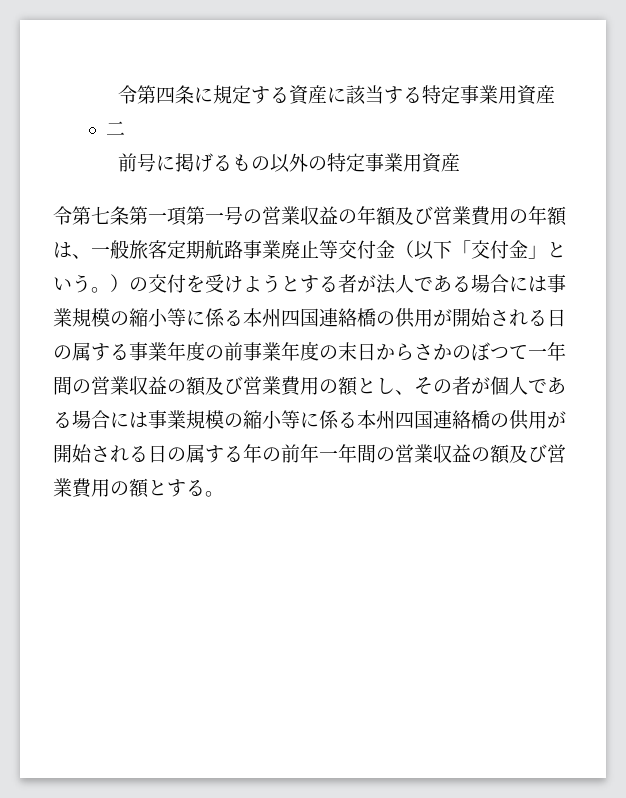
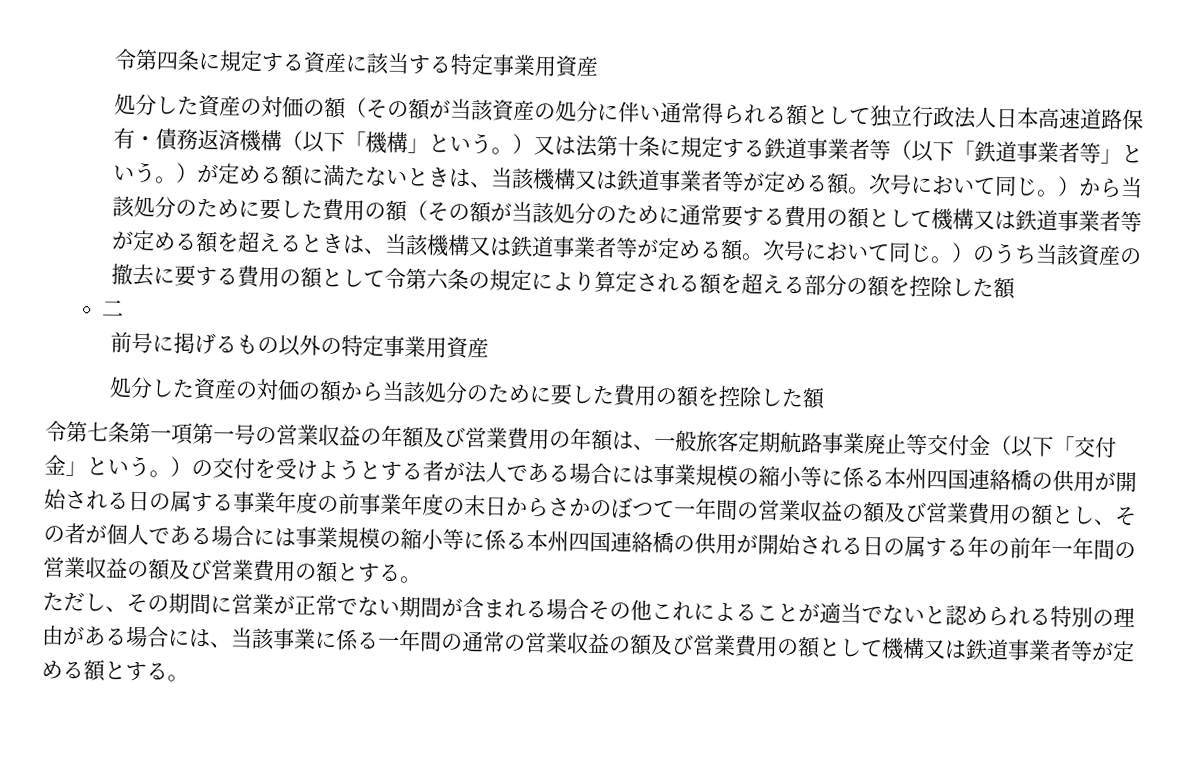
(556, 94) none -> [114,93,1145,131] [113,127,1144,164] [113,161,1144,199] [112,195,1143,233] [112,229,1143,267] [111,263,1017,300] // 処分した資産の対価の額（その額が当該資産の処分に伴い通常得られる額として独立行政法人日本高速道路保有・債務返済機構（以下「機構」という。）又は法第十条に規定する鉄道事業者等（以下「鉄道事業者等」という。）が定める額に満たないときは、当該機構又は鉄道事業者等が定める額。次号において同じ。）から当該処分のために要した費用の額（その額が当該処分のために通常要する費用の額として機構又は鉄道事業者等が定める額を超えるときは、当該機構又は鉄道事業者等が定める額。次号において同じ。）のうち当該資産の撤去に要する費用の額として令第六条の規定により算定される額を超える部分の額を控除した額
(461, 162) none -> [109,376,827,410] // 処分した資産の対価の額から当該処分のために要した費用の額を控除した額
(224, 494) none -> [42,591,1135,628] [42,624,1135,663] [41,659,189,682] // ただし、その期間に営業が正常でない期間が含まれる場合その他これによることが適当でないと認められる特別の理由がある場合には、当該事業に係る一年間の通常の営業収益の額及び営業費用の額として機構又は鉄道事業者等が定める額とする。

